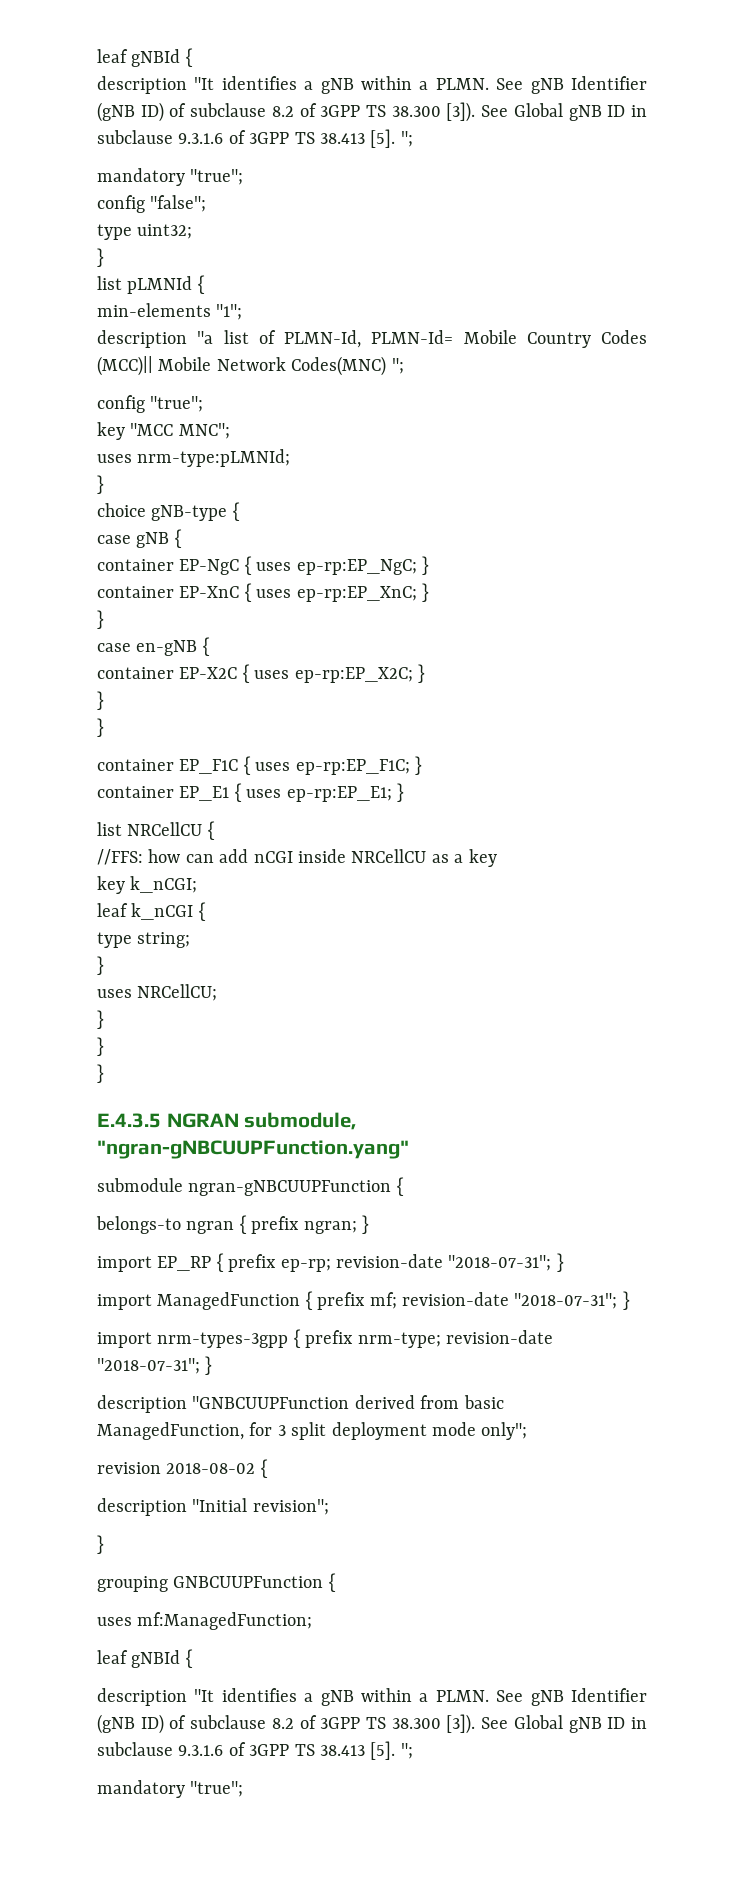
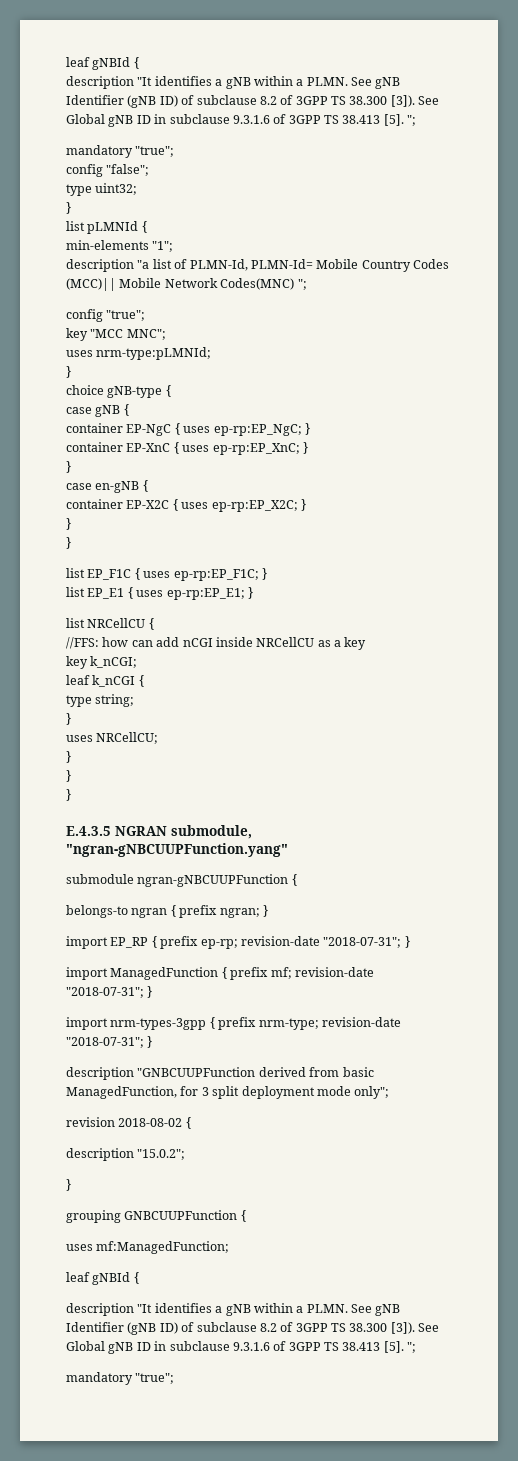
[97,759,174,771] container -> [66,568,85,578] list
[97,786,174,798] container -> [66,587,85,597] list
[192,1498,329,1515] "Initial revision"; -> [137,1149,186,1160] "15.0.2";

